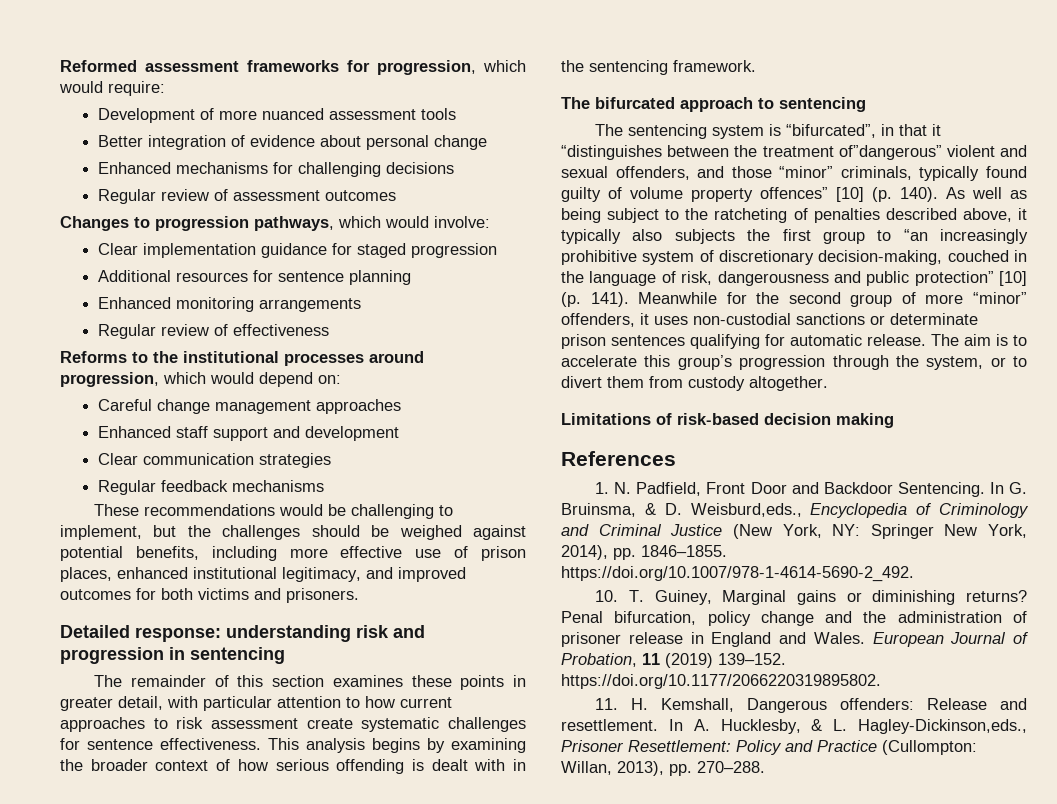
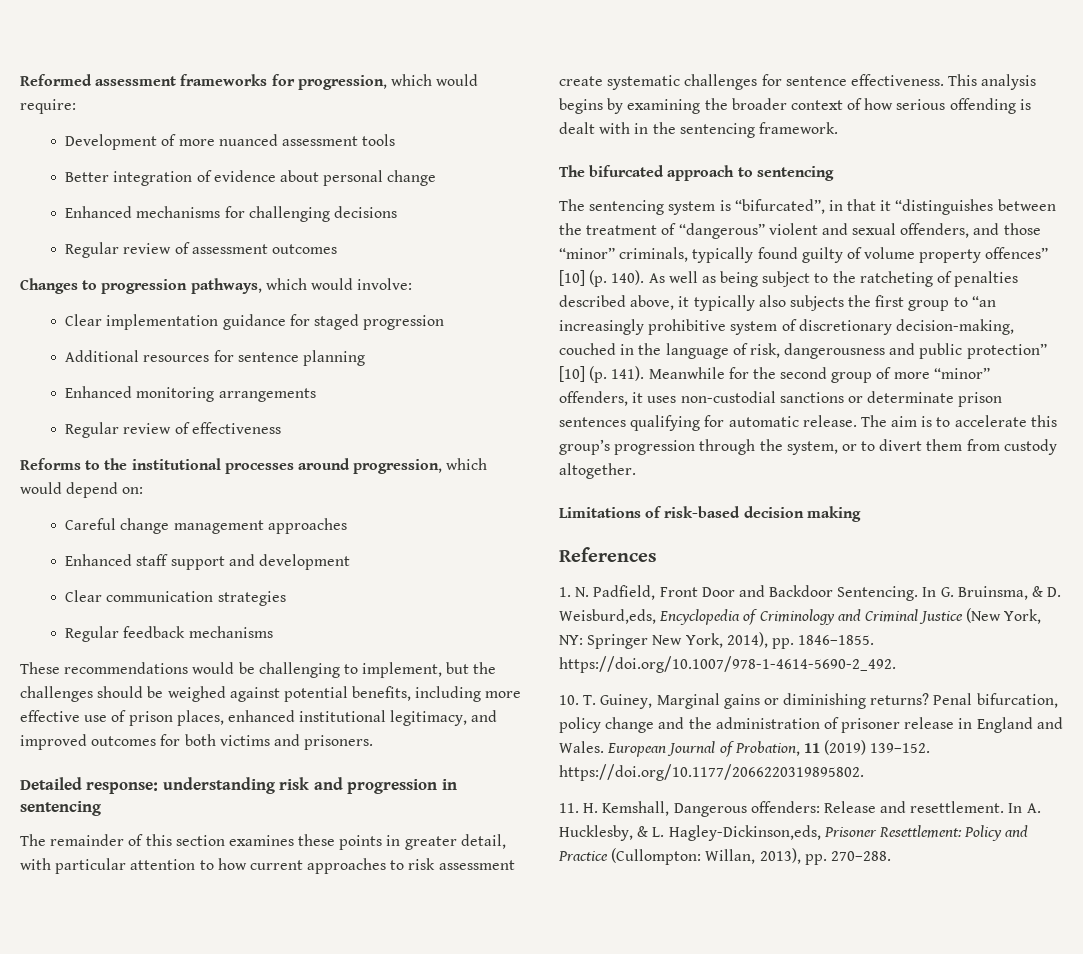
[838,145,942,160] of”dangerous” -> [661,223,765,239] of “dangerous”
[690,503,802,517] Weisburd,eds., -> [559,609,656,624] Weisburd,eds,
[858,719,1027,734] Hagley-Dickinson,eds., -> [668,825,821,841] Hagley-Dickinson,eds,

